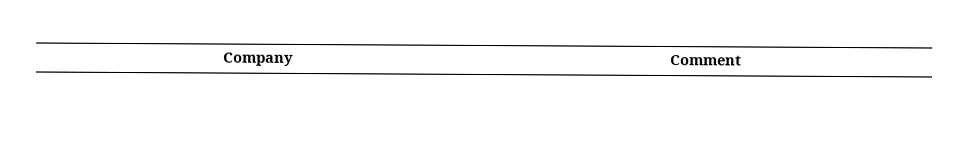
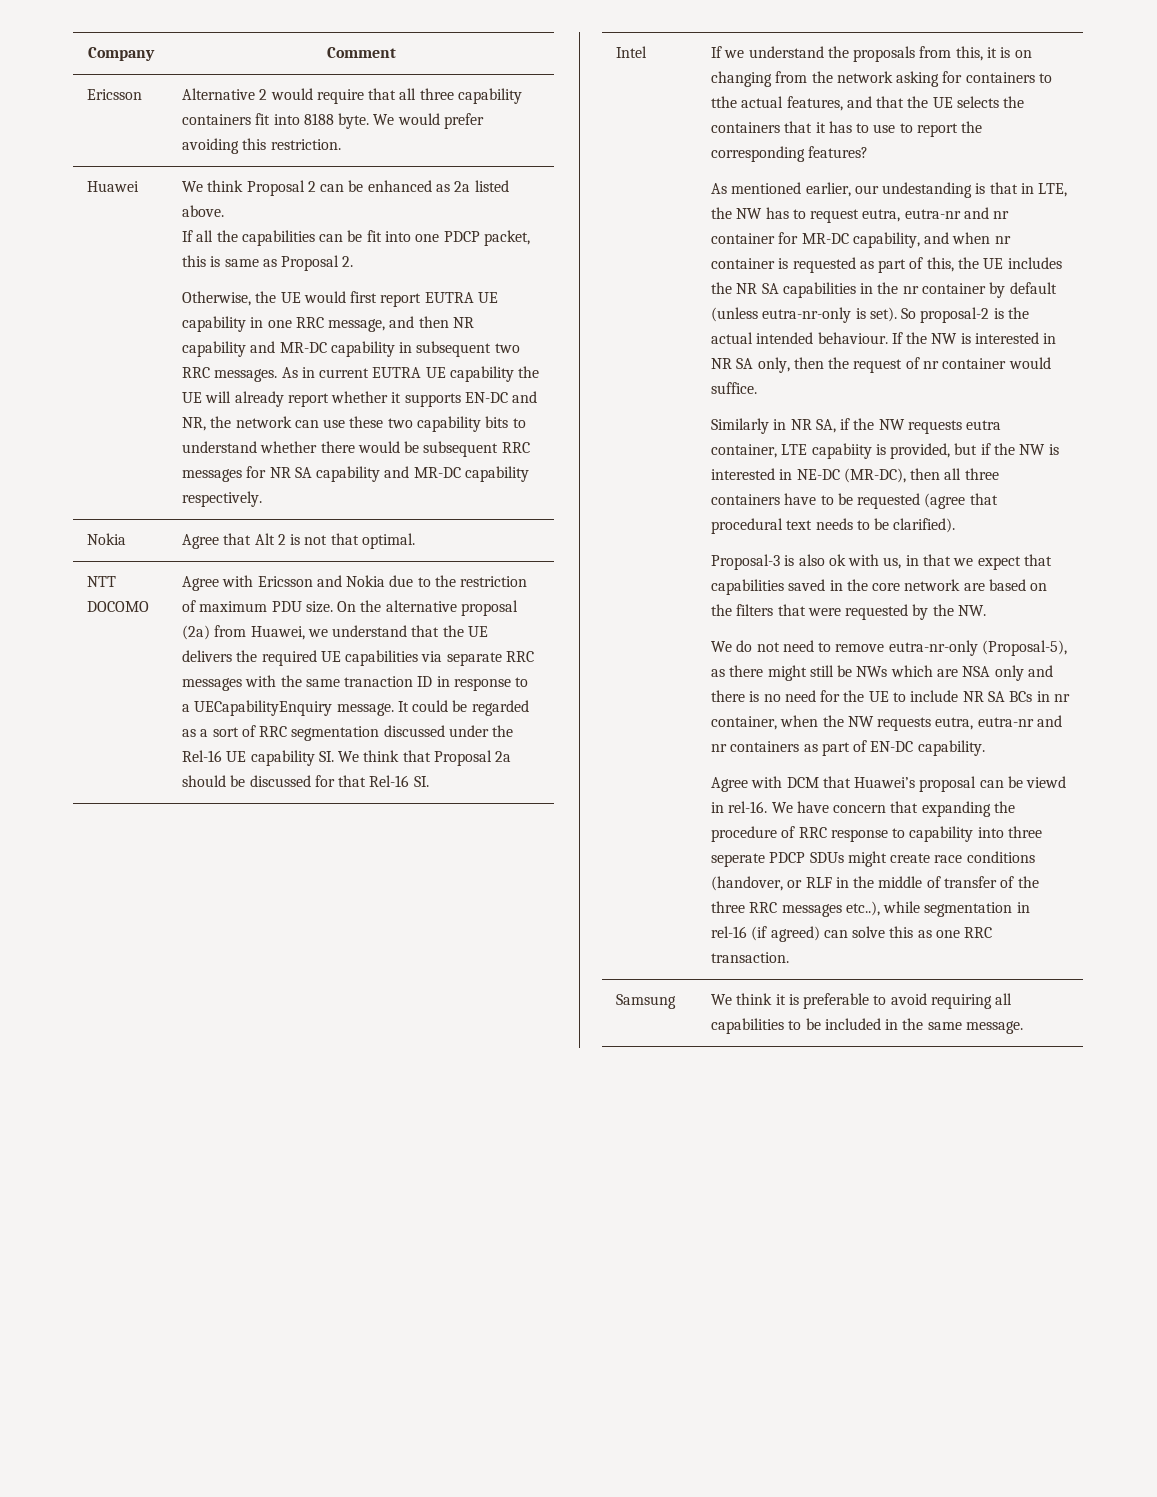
(742, 60) none -> [86,89,142,100] [181,88,523,104] [181,113,485,129] [181,138,341,154] [86,181,139,192] [181,180,509,196] [181,205,224,217] [181,230,531,246] [181,255,354,271] [181,291,499,307] [181,316,475,332] [181,341,520,357] [181,366,540,382] [181,391,538,407] [181,416,526,432] [181,441,530,457] [181,466,530,482] [181,491,262,507] [86,533,126,545] [181,533,416,549] [86,576,116,587] [86,601,149,612] [181,575,528,591] [181,600,519,616] [181,625,489,640] [181,650,535,666] [181,675,529,691] [181,700,529,716] [181,725,514,741] [181,750,512,766] [181,775,429,787] [615,46,647,58] [710,46,1032,62] [710,71,1053,87] [710,96,1025,111] [710,121,983,137] [710,146,869,162] [710,182,1068,198] [710,207,1010,223] [710,232,1011,248] [710,257,1062,273] [710,282,1057,298] [710,307,1030,323] [710,332,1057,344] [710,357,1051,373] [710,382,757,394] [710,418,1002,434] [710,443,1059,459] [710,468,999,483] [710,493,998,509] [710,518,956,534] [710,554,1053,570] [710,579,1048,595] [710,604,987,620] [710,640,1068,656] [710,665,1054,681] [710,690,1071,702] [710,715,1063,731] [710,740,985,756] [710,776,1067,792] [710,801,1016,817] [710,826,1043,842] [710,851,1035,867] [710,876,1039,891] [710,901,1030,917] [710,926,993,942] [710,952,789,963] [615,994,676,1009] [710,993,1013,1009] [710,1018,1024,1034] // Ericsson | Alternative 2 would require that all three capability containers fit into 8188 byte. We would prefer avoiding this restriction. // Huawei | We think Proposal 2 can be enhanced as 2a listed above. // If all the capabilities can be fit into one PDCP packet, this is same as Proposal 2. // Otherwise, the UE would first report EUTRA UE capability in one RRC message, and then NR capability and MR-DC capability in subsequent two RRC messages. As in current EUTRA UE capability the UE will already report whether it supports EN-DC and NR, the network can use these two capability bits to understand whether there would be subsequent RRC messages for NR SA capability and MR-DC capability respectively. // Nokia | Agree that Alt 2 is not that optimal. // NTT DOCOMO | Agree with Ericsson and Nokia due to the restriction of maximum PDU size. On the alternative proposal (2a) from Huawei, we understand that the UE delivers the required UE capabilities via separate RRC messages with the same tranaction ID in response to a UECapabilityEnquiry message. It could be regarded as a sort of RRC segmentation discussed under the Rel-16 UE capability SI. We think that Proposal 2a should be discussed for that Rel-16 SI. // Intel | If we understand the proposals from this, it is on changing from the network asking for containers to tthe actual features, and that the UE selects the containers that it has to use to report the corresponding features? // As mentioned earlier, our undestanding is that in LTE, the NW has to request eutra, eutra-nr and nr container for MR-DC capability, and when nr container is requested as part of this, the UE includes the NR SA capabilities in the nr container by default (unless eutra-nr-only is set). So proposal-2 is the actual intended behaviour. If the NW is interested in NR SA only, then the request of nr container would suffice. // Similarly in NR SA, if the NW requests eutra container, LTE capabiity is provided, but if the NW is interested in NE-DC (MR-DC), then all three containers have to be requested (agree that procedural text needs to be clarified). // Proposal-3 is also ok with us, in that we expect that capabilities saved in the core network are based on the filters that were requested by the NW. // We do not need to remove eutra-nr-only (Proposal-5), as there might still be NWs which are NSA only and there is no need for the UE to include NR SA BCs in nr container, when the NW requests eutra, eutra-nr and nr containers as part of EN-DC capability. // Agree with DCM that Huawei’s proposal can be viewd in rel-16. We have concern that expanding the procedure of RRC response to capability into three seperate PDCP SDUs might create race conditions (handover, or RLF in the middle of transfer of the three RRC messages etc..), while segmentation in rel-16 (if agreed) can solve this as one RRC transaction. // Samsung | We think it is preferable to avoid requiring all capabilities to be included in the same message.

